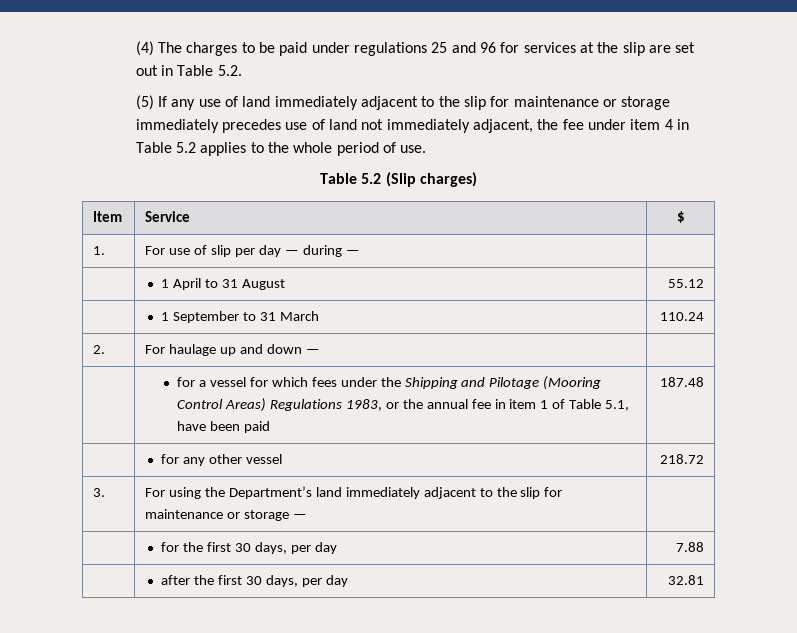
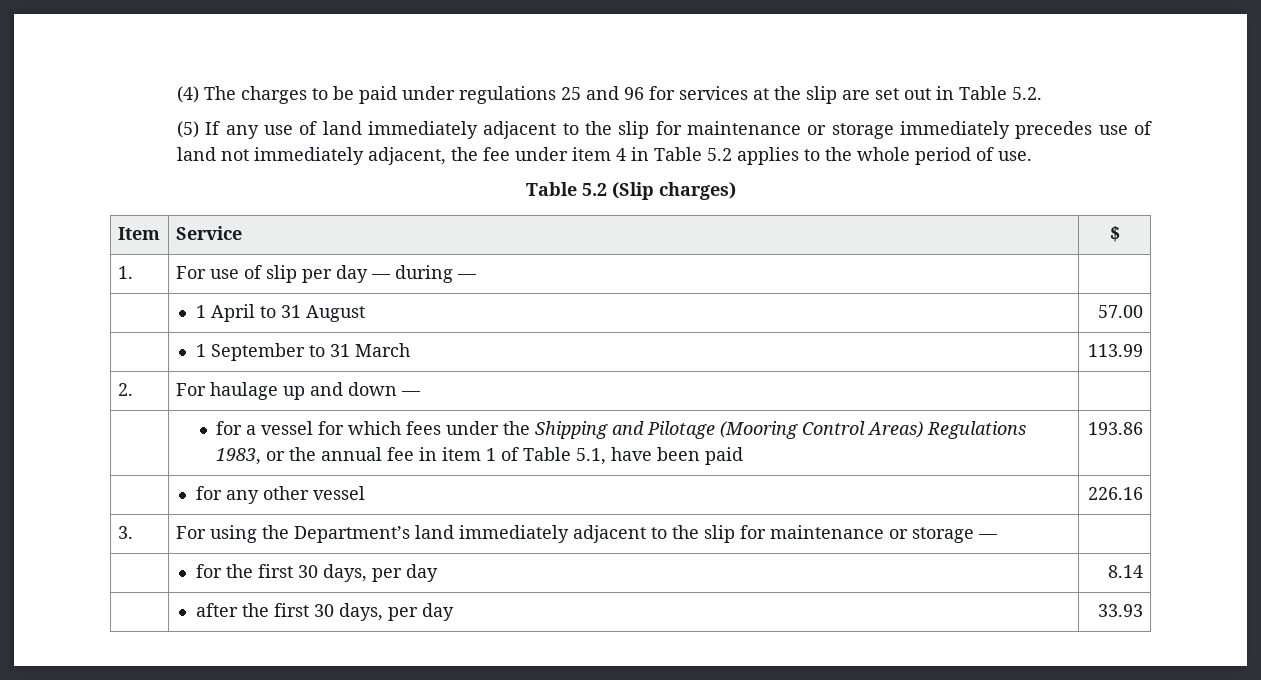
[667,279,704,288] 55.12 -> [1098,305,1144,318] 57.00
[659,312,704,321] 110.24 -> [1088,344,1144,357] 113.99
[659,377,704,387] 187.48 -> [1088,422,1144,435] 193.86
[659,454,704,464] 218.72 -> [1088,487,1144,500] 226.16
[675,542,704,552] 7.88 -> [1108,565,1144,578] 8.14
[667,575,704,585] 32.81 -> [1098,604,1144,617] 33.93

